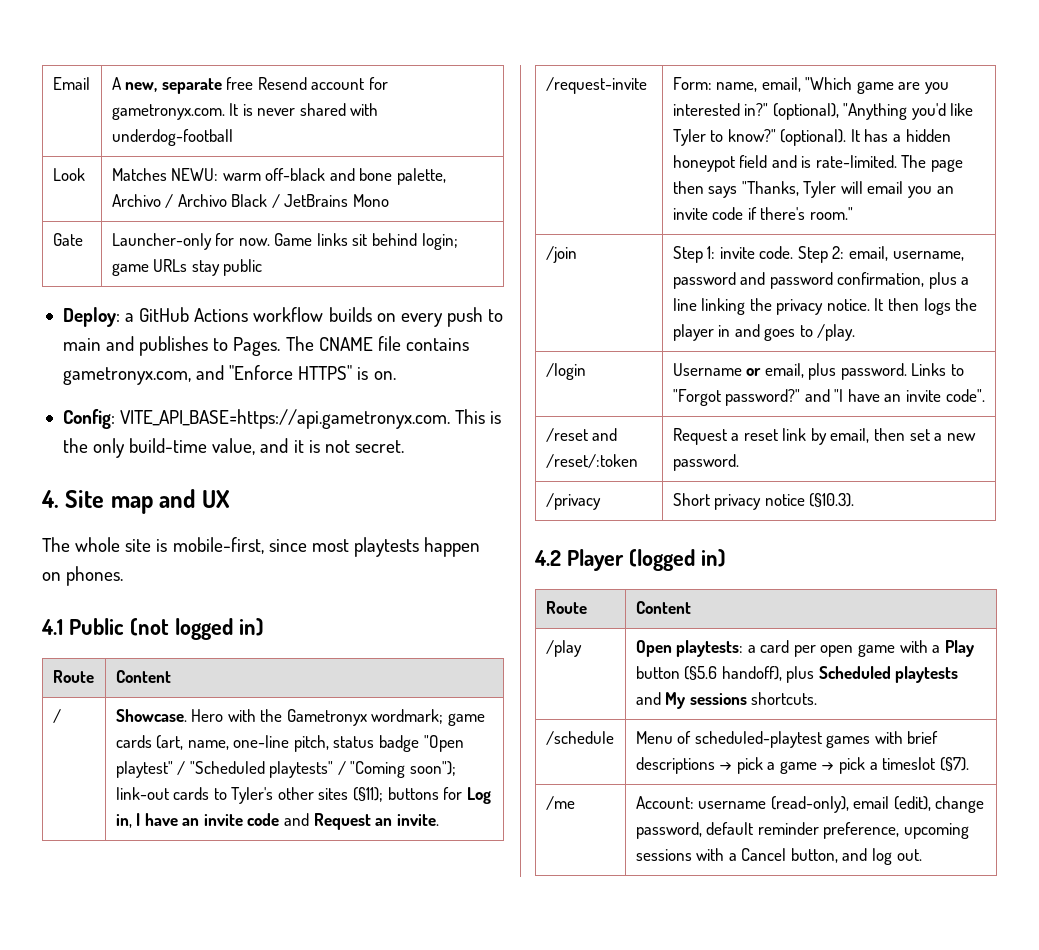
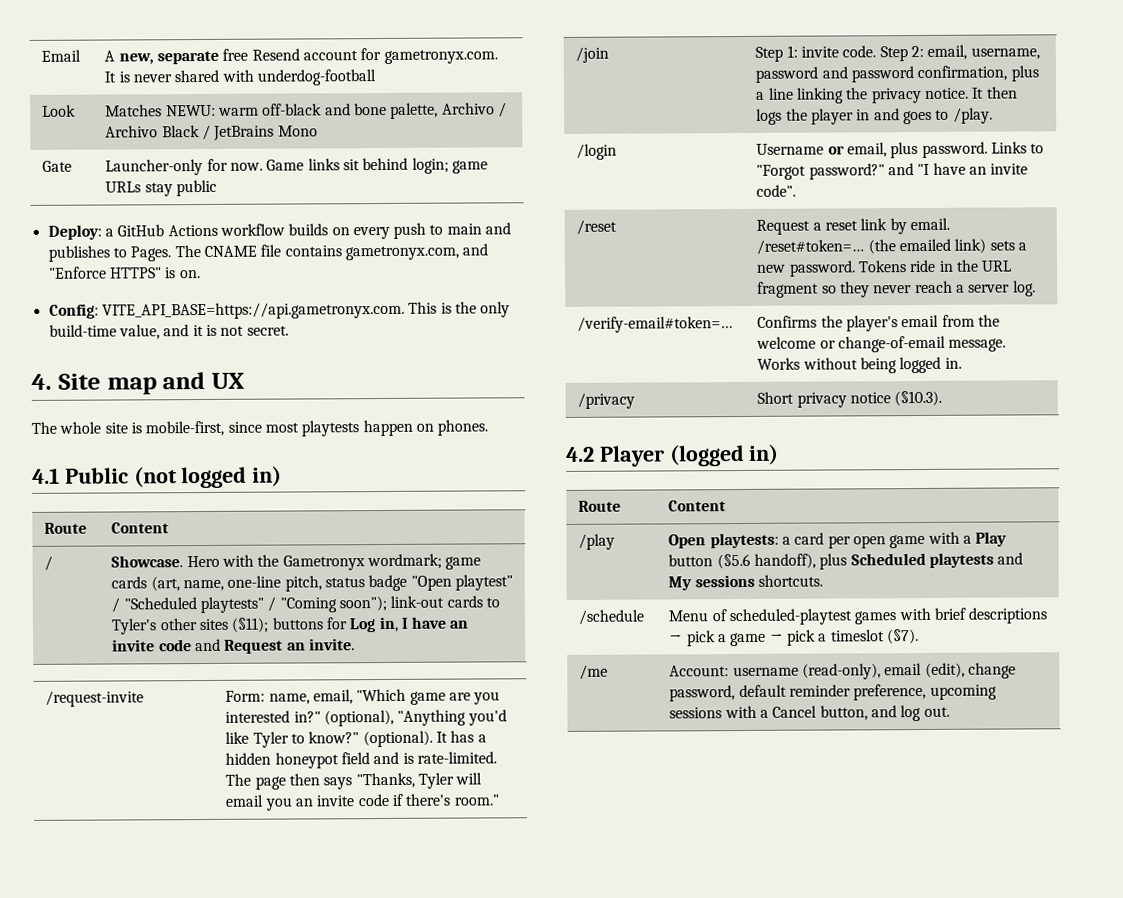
[592,428,618,441] [545,454,638,468] and /reset/:token -> (618, 227) none
[830,428,976,443] [672,454,739,471] email, then set a new password. -> [909,217,950,231] [756,238,1027,255] [756,259,1013,277] [757,280,1036,298] [577,316,734,333] [757,314,1000,332] [756,335,1007,353] [757,356,962,374] email. /reset#token=… (the emailed link) sets a new password. Tokens ride in the URL fragment so they never reach a server log. // /verify-email#token=… | Confirms the player's email from the welcome or change-of-email message. Works without being logged in.

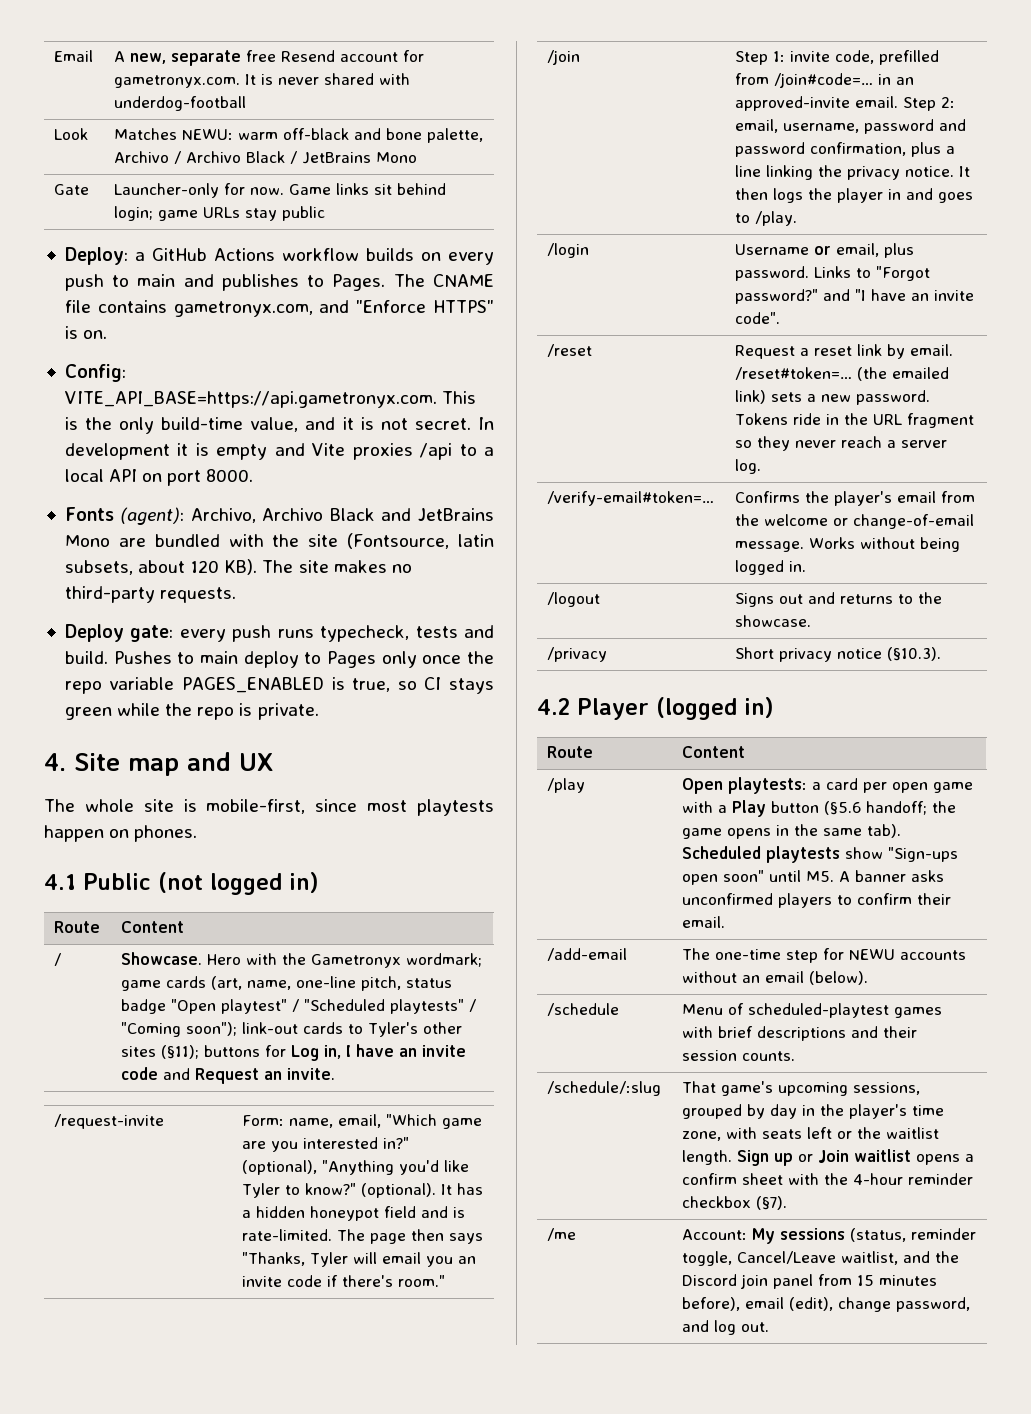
(289, 330) none -> [478,417,495,430] [64,443,495,460] [64,469,254,486] [64,507,494,525] [64,533,494,549] [64,559,412,575] [64,586,237,603] [64,624,494,642] [64,651,495,668] [64,677,495,694] [64,703,319,720] In development it is empty and Vite proxies /api to a local API on port 8000. // Fonts (agent): Archivo, Archivo Black and JetBrains Mono are bundled with the site (Fontsource, latin subsets, about 120 KB). The site makes no third-party requests. // Deploy gate: every push runs typecheck, tests and build. Pushes to main deploy to Pages only once the repo variable PAGES_ENABLED is true, so CI stays green while the repo is private.
[842,45,877,58] code. -> [835,50,940,65] [735,73,915,88] [735,96,899,111] code, prefilled from /join#code=… in an approved-invite email.
(962, 363) none -> [547,592,601,607] [735,592,943,607] [735,615,812,627] // /logout | Signs out and returns to the showcase.
[753,552,1024,570] [668,574,823,591] handoff), plus Scheduled playtests and My sessions shortcuts. -> [866,801,957,815] [682,824,902,839] [682,846,959,863] [682,870,945,885] [682,893,952,908] [682,916,726,928] [547,948,628,961] [682,948,967,963] [682,971,869,985] handoff; the game opens in the same tab). Scheduled playtests show "Sign-ups open soon" until M5. A banner asks unconfirmed players to confirm their email. // /add-email | The one-time step for NEWU accounts without an email (below).
[669,629,919,647] [579,664,609,680] [669,662,1016,680] [669,683,997,702] [669,705,868,721] → pick a game → pick a timeslot (§7). // /me | Account: username (read-only), email (edit), change password, default reminder preference, upcoming sessions with a Cancel button, -> [851,1026,918,1038] [682,1050,796,1061] [547,1081,662,1096] [682,1081,921,1096] [682,1104,945,1119] [682,1127,940,1141] [682,1149,975,1166] [682,1173,974,1185] [682,1196,788,1210] [547,1228,577,1241] [682,1228,977,1244] [682,1251,960,1266] [682,1274,938,1289] [682,1297,971,1312] and their session counts. // /schedule/:slug | That game's upcoming sessions, grouped by day in the player's time zone, with seats left or the waitlist length. Sign up or Join waitlist opens a confirm sheet with the 4-hour reminder checkbox (§7). // /me | Account: My sessions (status, reminder toggle, Cancel/Leave waitlist, and the Discord join panel from 15 minutes before), email (edit), change password,

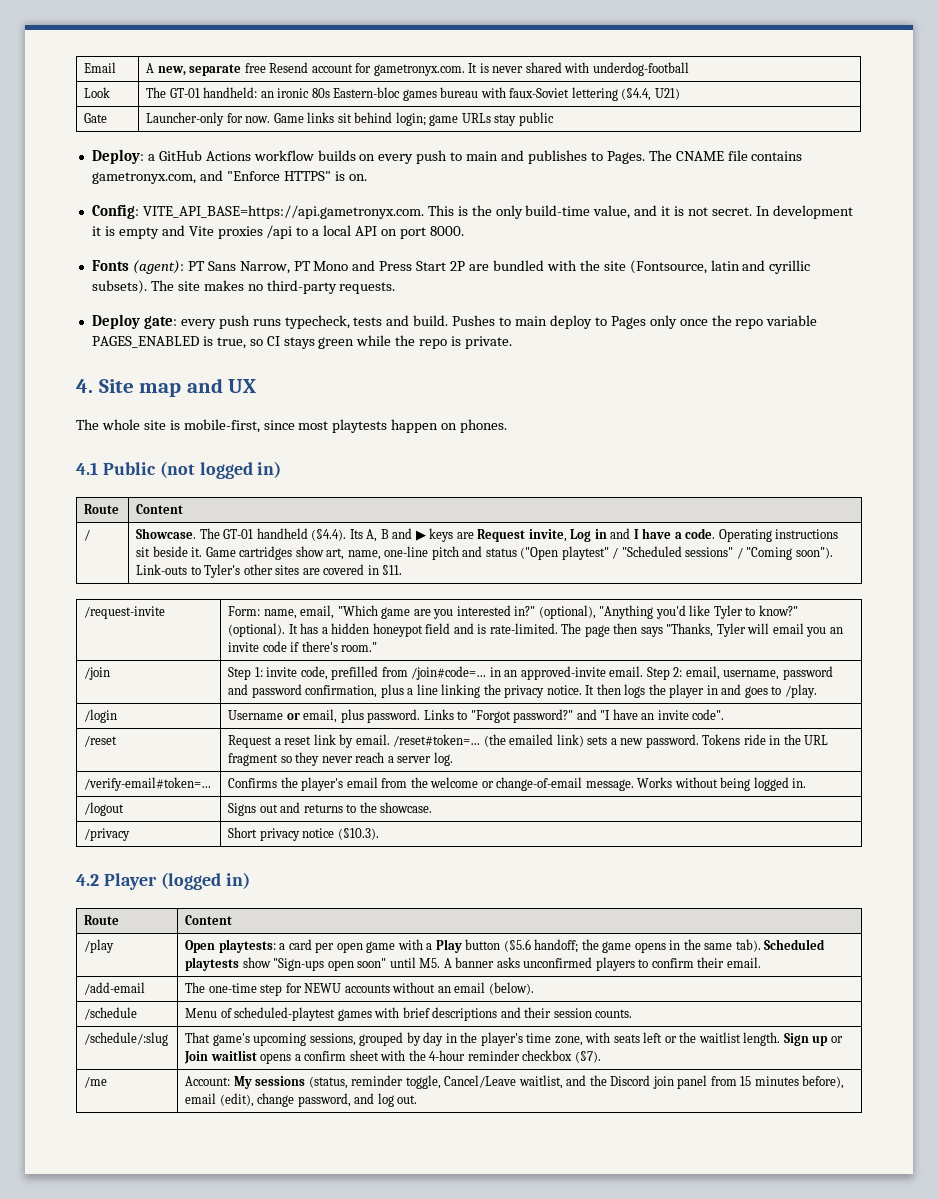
[114,128,484,143] [114,151,418,164] Matches NEWU: warm off-black and bone palette, Archivo / Archivo Black / JetBrains Mono -> [146,87,680,101] The GT-01 handheld: an ironic 80s Eastern-bloc games bureau with faux-Soviet lettering (§4.4, U21)
[190,508,494,523] [64,535,110,547] Archivo, Archivo Black and JetBrains Mono -> [187,260,466,274] PT Sans Narrow, PT Mono and Press Start 2P
[64,559,258,575] subsets, about 120 KB). -> [742,260,811,274] [91,280,147,294] and cyrillic subsets).
[207,953,483,968] [121,976,453,991] [121,999,217,1014] Hero with the Gametronyx wordmark; game cards (art, name, one-line pitch, status badge "Open -> [199,528,839,542] [136,546,559,560] The GT-01 handheld (§4.4). Its A, B and ▶ keys are Request invite, Log in and I have a code. Operating instructions sit beside it. Game cartridges show art, name, one-line pitch and status ("Open
[390,999,465,1014] playtests" -> [685,547,734,557] sessions"
[186,1022,344,1036] soon"); link-out cards -> [795,547,833,559] [136,564,188,575] soon"). Link-outs
[161,1044,467,1061] [121,1067,336,1084] (§11); buttons for Log in, I have an invite code and Request an invite. -> [302,564,403,575] are covered in §11.

